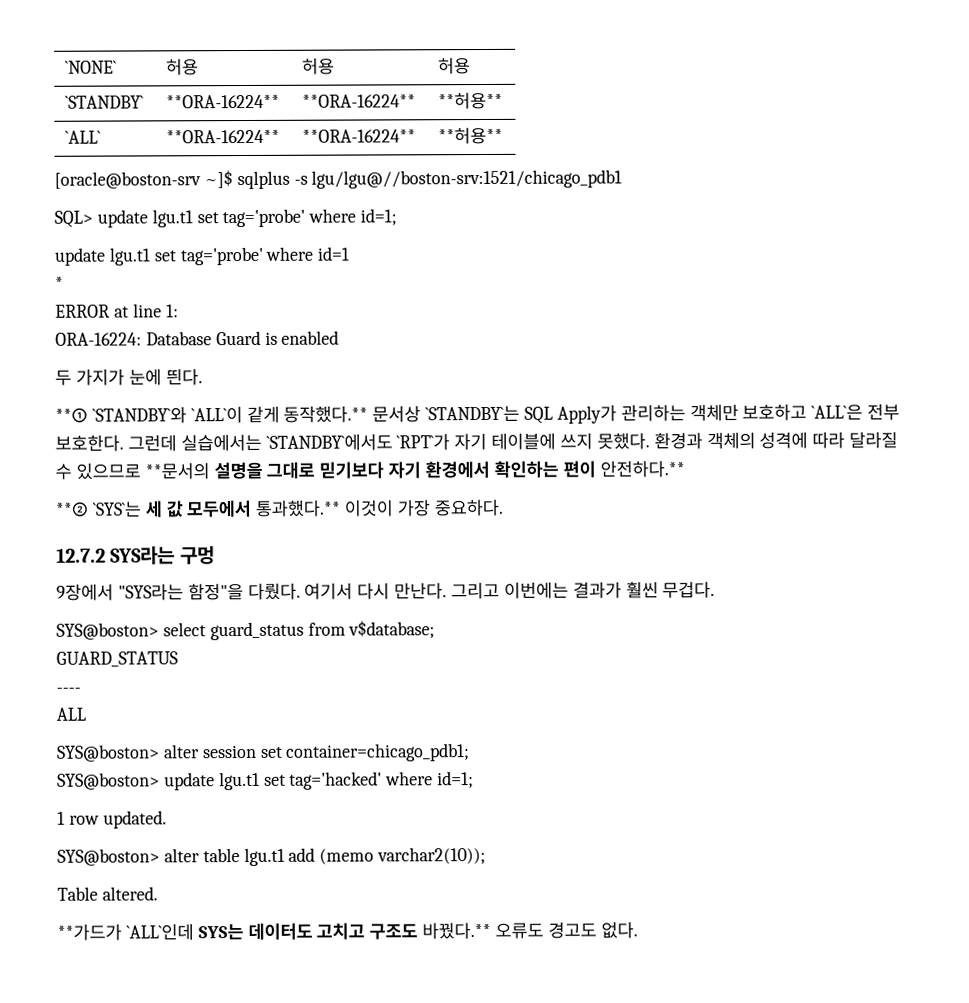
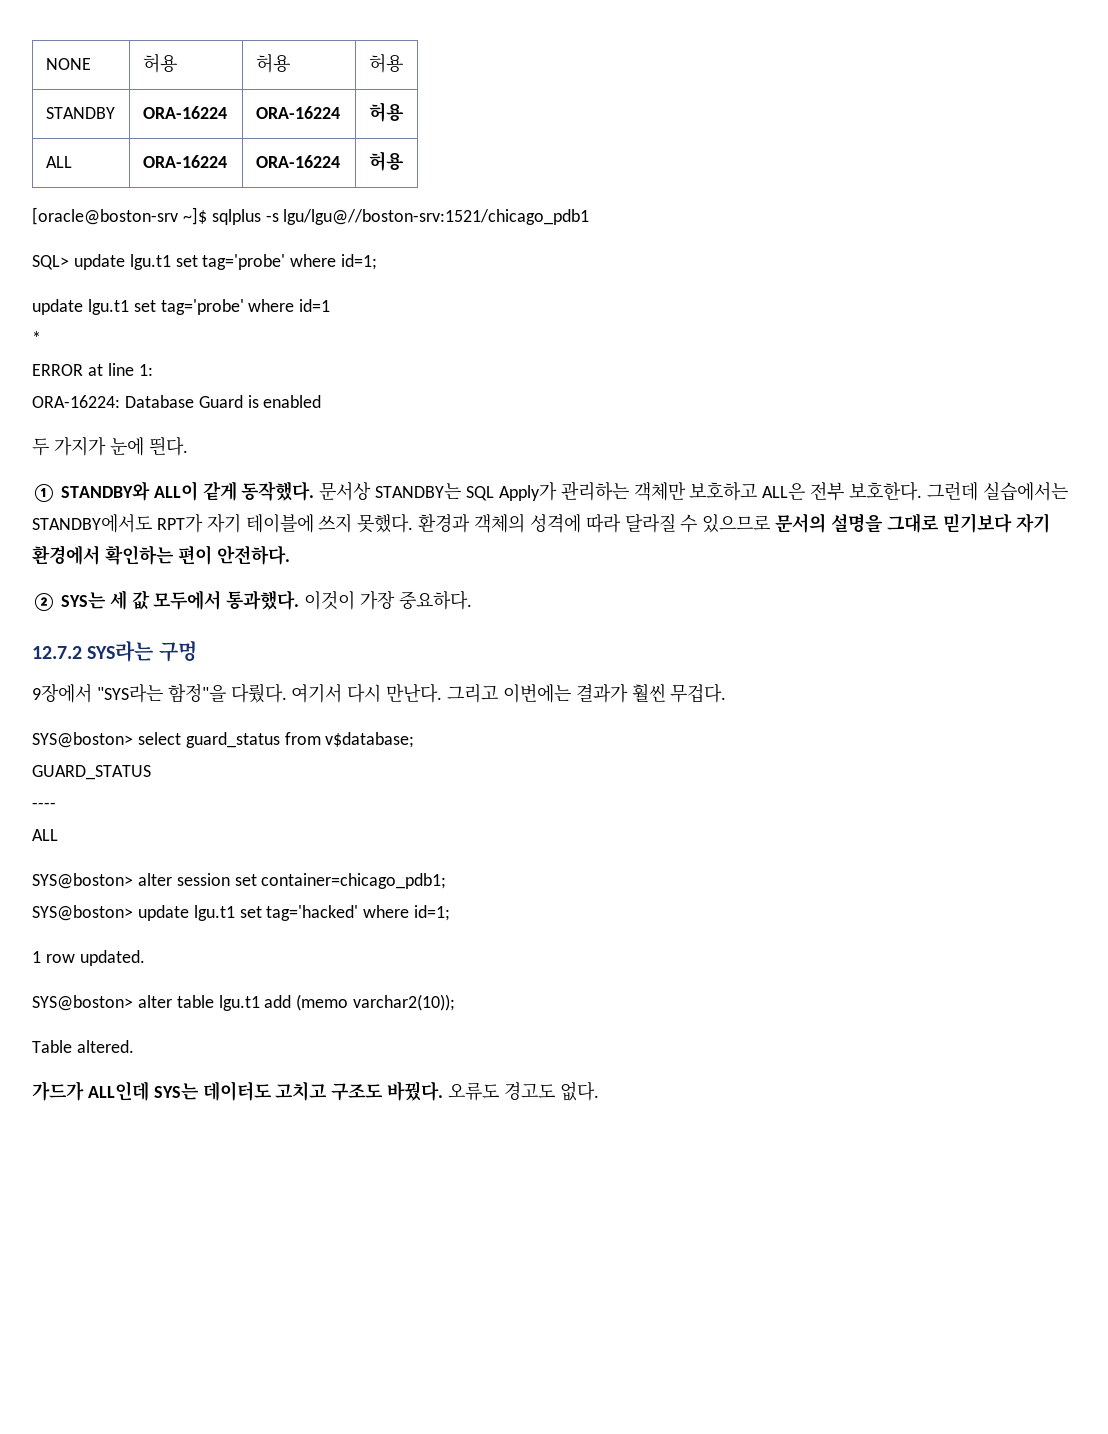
[65,60,118,74] `NONE` -> [45,58,91,70] NONE
[65,95,145,109] [166,94,281,109] [302,94,417,108] [438,91,504,110] [65,130,102,144] [166,129,281,144] [302,129,417,143] [438,126,504,145] `STANDBY` | **ORA-16224** | **ORA-16224** | **허용** // `ALL` | **ORA-16224** | **ORA-16224** | **허용** -> [45,107,115,119] [142,106,227,119] [255,106,340,119] [368,102,404,122] [45,156,72,168] [142,155,227,168] [255,155,340,168] [368,151,404,171] STANDBY | ORA-16224 | ORA-16224 | 허용 // ALL | ORA-16224 | ORA-16224 | 허용
[55,405,521,424] **① `STANDBY`와 `ALL`이 같게 동작했다.** 문서상 `STANDBY`는 -> [32,481,462,502] ① STANDBY와 ALL이 같게 동작했다. 문서상 STANDBY는
[811,404,864,421] `ALL`은 -> [762,483,806,500] ALL은
[265,433,451,451] `STANDBY`에서도 `RPT`가 -> [32,514,203,533] STANDBY에서도 RPT가
[144,462,210,480] **문서의 -> [775,513,827,533] 문서의
[599,460,685,478] [55,501,142,518] 안전하다.** // **② `SYS`는 -> [216,545,290,565] [32,592,106,611] 안전하다. // ② SYS는
[255,499,342,517] 통과했다.** -> [226,590,300,610] 통과했다.
[57,923,194,941] **가드가 `ALL`인데 -> [32,1081,149,1101] 가드가 ALL인데
[422,921,492,940] 바꿨다.** -> [387,1081,444,1101] 바꿨다.

